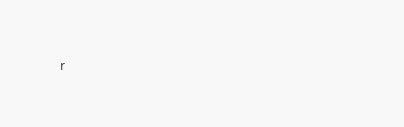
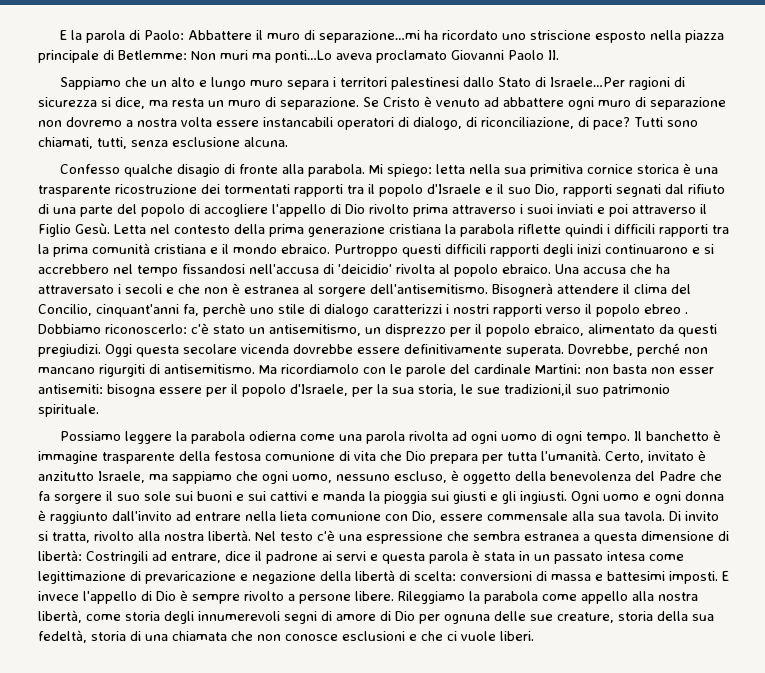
[60,63,65,70] r -> [60,30,725,43] [38,50,559,63] [60,77,686,90] [38,96,726,110] [38,117,698,130] [38,137,288,149] [60,163,719,177] [38,184,725,197] [38,204,707,217] [38,223,729,237] [38,243,714,257] [38,264,670,277] [38,283,691,297] [38,303,688,317] [38,323,717,337] [38,343,708,357] [38,364,714,377] [38,384,670,397] [38,404,99,417] [60,430,722,444] [38,450,706,464] [38,470,722,484] [38,491,724,504] [38,510,719,524] [38,530,729,544] [38,550,684,564] [38,570,729,584] [38,590,698,604] [38,610,714,624] [38,630,534,643] E la parola di Paolo: Abbattere il muro di separazione…mi ha ricordato uno striscione esposto nella piazza principale di Betlemme: Non muri ma ponti…Lo aveva proclamato Giovanni Paolo II. // Sappiamo che un alto e lungo muro separa i territori palestinesi dallo Stato di Israele…Per ragioni di sicurezza si dice, ma resta un muro di separazione. Se Cristo è venuto ad abbattere ogni muro di separazione non dovremo a nostra volta essere instancabili operatori di dialogo, di riconciliazione, di pace? Tutti sono chiamati, tutti, senza esclusione alcuna. // Confesso qualche disagio di fronte alla parabola. Mi spiego: letta nella sua primitiva cornice storica è una trasparente ricostruzione dei tormentati rapporti tra il popolo d'Israele e il suo Dio, rapporti segnati dal rifiuto di una parte del popolo di accogliere l'appello di Dio rivolto prima attraverso i suoi inviati e poi attraverso il Figlio Gesù. Letta nel contesto della prima generazione cristiana la parabola riflette quindi i difficili rapporti tra la prima comunità cristiana e il mondo ebraico. Purtroppo questi difficili rapporti degli inizi continuarono e si accrebbero nel tempo fissandosi nell'accusa di 'deicidio' rivolta al popolo ebraico. Una accusa che ha attraversato i secoli e che non è estranea al sorgere dell'antisemitismo. Bisognerà attendere il clima del Concilio, cinquant'anni fa, perchè uno stile di dialogo caratterizzi i nostri rapporti verso il popolo ebreo . Dobbiamo riconoscerlo: c'è stato un antisemitismo, un disprezzo per il popolo ebraico, alimentato da questi pregiudizi. Oggi questa secolare vicenda dovrebbe essere definitivamente superata. Dovrebbe, perché non mancano rigurgiti di antisemitismo. Ma ricordiamolo con le parole del cardinale Martini: non basta non esser antisemiti: bisogna essere per il popolo d'Israele, per la sua storia, le sue tradizioni,il suo patrimonio spirituale. // Possiamo leggere la parabola odierna come una parola rivolta ad ogni uomo di ogni tempo. Il banchetto è immagine trasparente della festosa comunione di vita che Dio prepara per tutta l'umanità. Certo, invitato è anzitutto Israele, ma sappiamo che ogni uomo, nessuno escluso, è oggetto della benevolenza del Padre che fa sorgere il suo sole sui buoni e sui cattivi e manda la pioggia sui giusti e gli ingiusti. Ogni uomo e ogni donna è raggiunto dall'invito ad entrare nella lieta comunione con Dio, essere commensale alla sua tavola. Di invito si tratta, rivolto alla nostra libertà. Nel testo c'è una espressione che sembra estranea a questa dimensione di libertà: Costringili ad entrare, dice il padrone ai servi e questa parola è stata in un passato intesa come legittimazione di prevaricazione e negazione della libertà di scelta: conversioni di massa e battesimi imposti. E invece l'appello di Dio è sempre rivolto a persone libere. Rileggiamo la parabola come appello alla nostra libertà, come storia degli innumerevoli segni di amore di Dio per ognuna delle sue creature, storia della sua fedeltà, storia di una chiamata che non conosce esclusioni e che ci vuole liberi.

